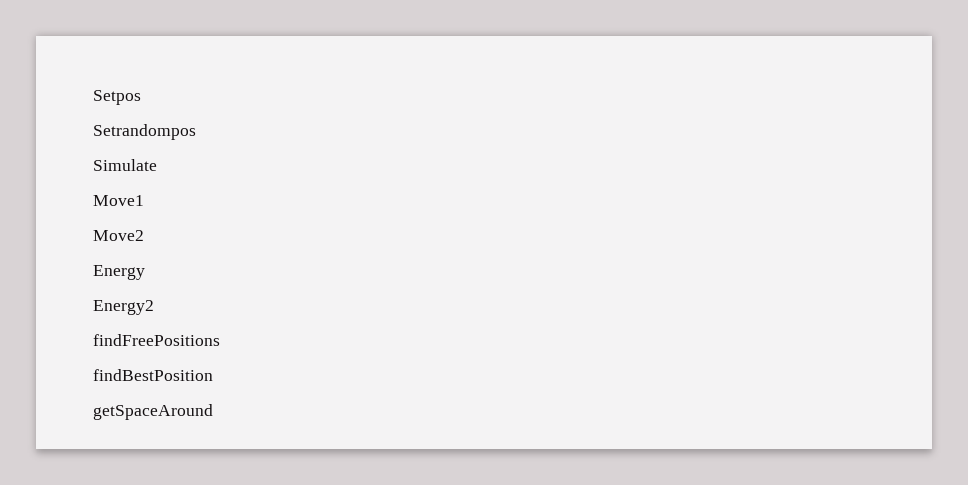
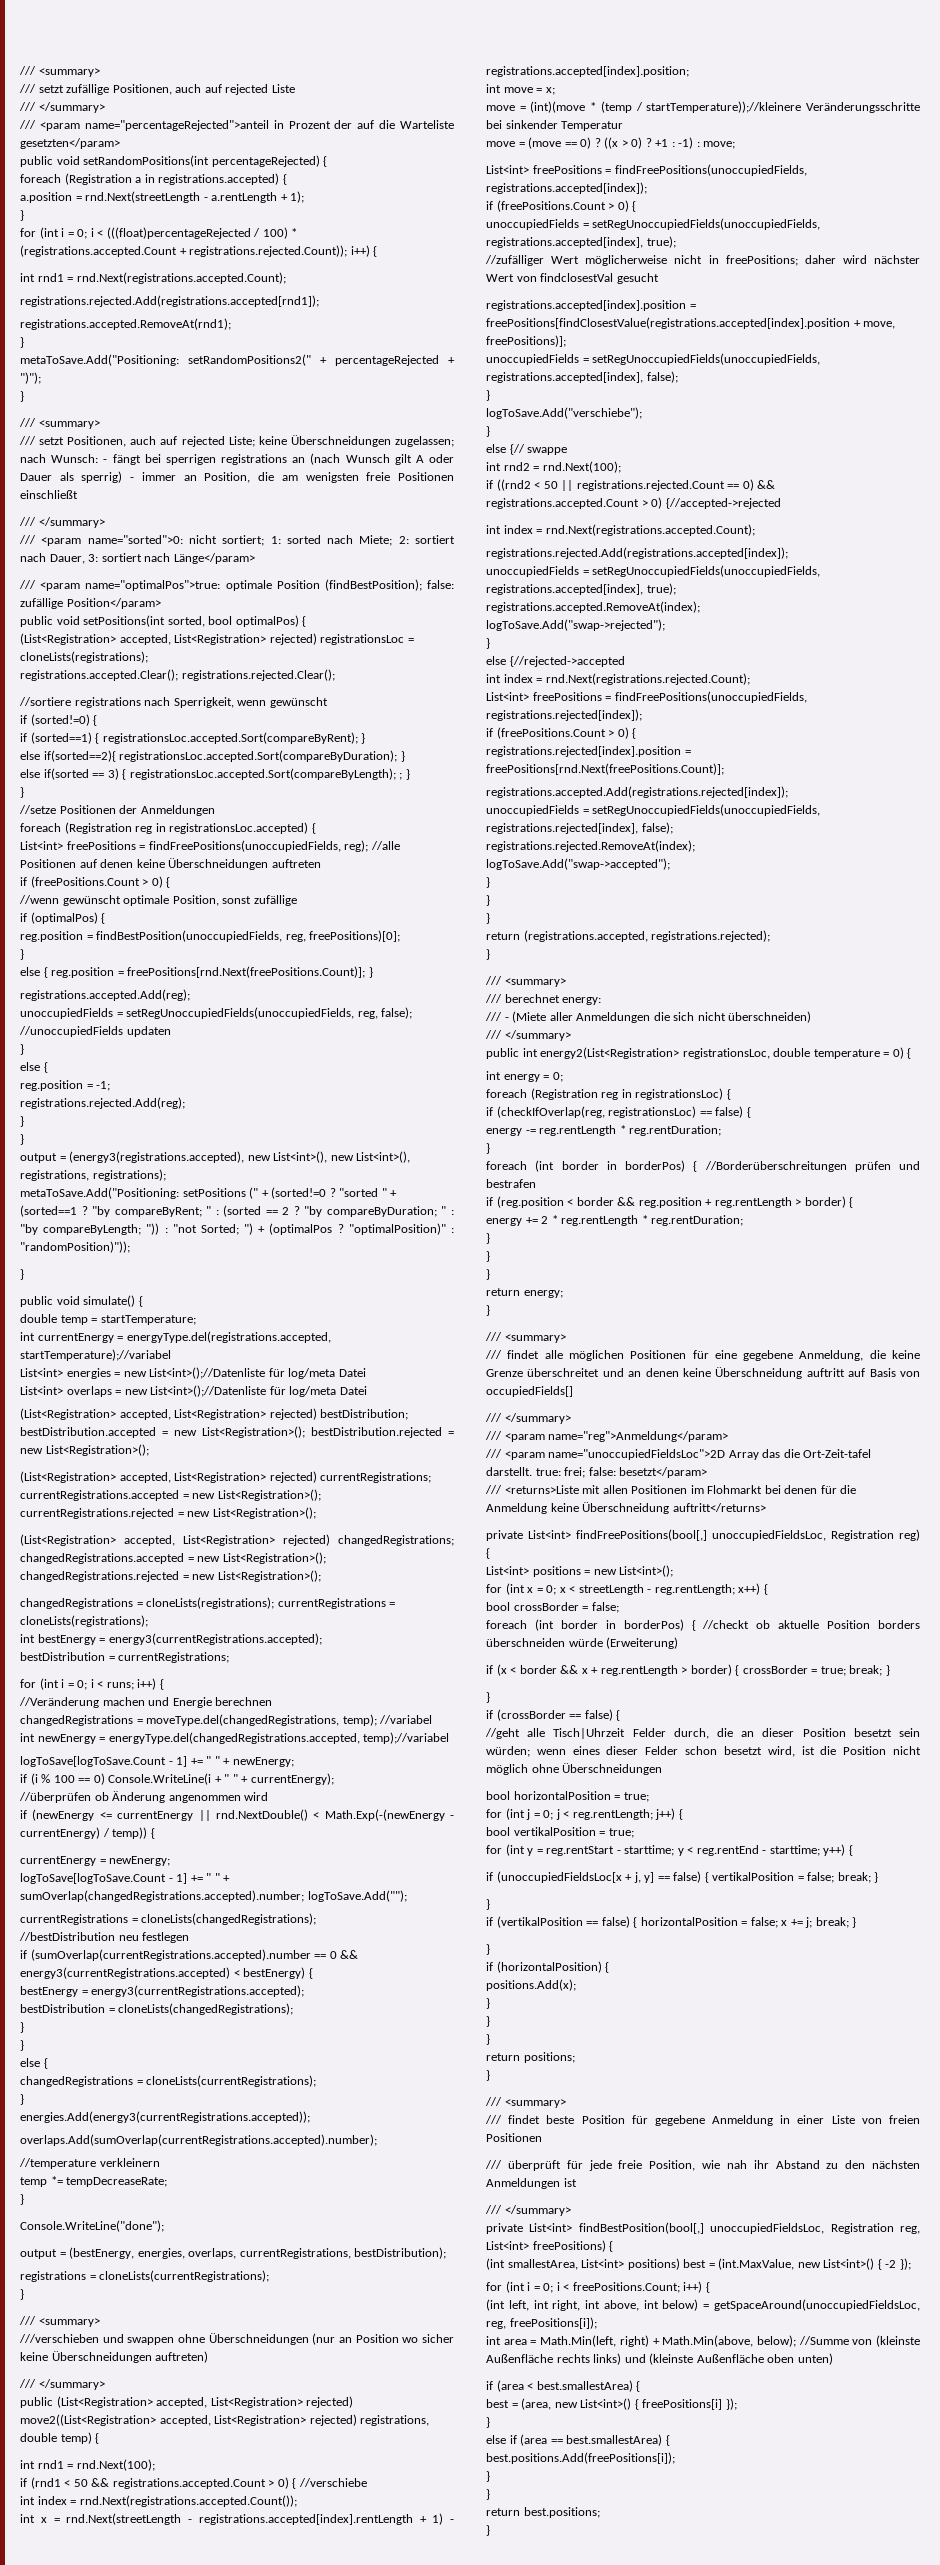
[93,90,141,105] [93,124,196,140] [93,159,157,171] [93,195,144,206] [93,230,144,241] [93,265,145,280] [93,300,154,315] [93,334,220,346] [93,369,213,381] [93,404,213,420] Setpos // Setrandompos // Simulate // Move1 // Move2 // Energy // Energy2 // findFreePositions // findBestPosition // getSpaceAround -> [19,66,100,77] [19,84,295,95] [19,102,105,113] [19,120,454,131] [20,138,120,149] [20,155,328,167] [20,173,287,185] [20,191,305,203] [20,210,24,221] [20,227,298,239] [20,245,378,257] [20,272,286,284] [20,295,319,307] [20,318,231,330] [20,337,24,348] [20,354,455,366] [20,372,41,384] [20,391,24,402] [19,418,100,429] [19,435,454,447] [20,453,455,465] [20,471,455,483] [20,490,78,499] [19,517,105,528] [19,535,456,546] [20,553,255,564] [19,579,454,591] [20,598,161,609] [20,615,307,627] [20,633,414,645] [20,651,148,663] [20,669,335,681] [19,697,328,708] [20,714,98,726] [20,732,366,744] [20,750,405,762] [20,768,410,780] [20,787,24,798] [19,805,215,816] [20,822,316,834] [20,840,400,852] [20,858,321,870] [20,876,171,888] [19,895,297,906] [20,912,106,924] [20,930,401,942] [20,949,24,960] [20,966,373,978] [20,989,190,1001] [20,1007,413,1019] [19,1026,171,1037] [20,1044,24,1055] [20,1062,48,1073] [20,1080,111,1091] [20,1097,185,1109] [20,1116,24,1127] [20,1134,24,1145] [20,1151,411,1163] [20,1169,166,1181] [20,1187,398,1199] [20,1205,455,1217] [20,1223,455,1235] [20,1241,130,1253] [20,1269,24,1280] [20,1295,143,1307] [20,1314,196,1325] [20,1331,331,1343] [20,1349,171,1361] [20,1367,366,1379] [20,1385,367,1397] [20,1408,409,1420] [20,1426,454,1438] [20,1444,149,1456] [20,1471,432,1483] [20,1489,321,1501] [20,1507,316,1519] [20,1534,454,1546] [20,1552,326,1564] [20,1570,321,1582] [20,1597,396,1609] [20,1615,148,1627] [20,1633,322,1645] [20,1652,230,1663] [20,1678,164,1690] [19,1697,273,1708] [20,1714,433,1726] [20,1732,450,1744] [20,1756,294,1767] [20,1773,334,1785] [19,1791,269,1803] [20,1809,454,1821] [20,1827,155,1839] [20,1856,171,1866] [20,1873,231,1884] [20,1890,407,1902] [20,1913,317,1925] [19,1932,190,1943] [20,1949,359,1961] [20,1967,313,1979] [20,1985,305,1997] [20,2003,294,2015] [20,2022,24,2033] [20,2040,24,2051] [20,2058,48,2069] [20,2075,317,2087] [20,2094,24,2105] [20,2111,310,2123] [20,2134,377,2146] [19,2158,160,2169] [20,2176,168,2187] [20,2194,24,2205] [20,2220,164,2232] [20,2247,447,2259] [20,2270,270,2282] [20,2289,24,2300] [19,2316,100,2327] [19,2333,455,2345] [20,2351,209,2363] [19,2379,105,2390] [20,2396,354,2408] [20,2414,430,2426] [20,2432,100,2444] [20,2459,155,2471] [20,2477,367,2489] [20,2495,297,2507] [20,2513,454,2525] [486,66,689,77] [486,84,555,95] [486,101,920,113] [486,120,624,131] [486,137,736,149] [486,164,807,176] [486,182,647,194] [486,200,637,212] [486,218,821,230] [486,236,676,248] [485,255,920,266] [486,273,659,284] [486,300,696,311] [486,317,896,329] [486,335,566,347] [486,353,821,365] [486,371,678,383] [486,390,490,401] [486,407,642,419] [486,426,490,437] [486,444,568,455] [486,461,621,473] [486,479,776,491] [486,497,781,509] [486,524,755,536] [486,547,788,559] [486,565,821,577] [486,583,676,595] [486,601,700,613] [486,619,665,631] [486,638,490,649] [486,656,625,667] [486,673,750,685] [486,691,807,703] [486,709,642,721] [486,727,637,739] [486,746,691,757] [486,763,724,775] [486,786,788,798] [486,804,821,816] [486,822,673,834] [486,840,695,852] [486,858,670,870] [486,877,490,888] [486,895,490,906] [486,913,490,924] [486,930,771,942] [486,949,490,960] [485,976,566,987] [485,994,602,1005] [485,1011,812,1023] [485,1030,571,1041] [486,1047,912,1059] [486,1071,563,1082] [486,1088,731,1100] [486,1106,751,1118] [486,1125,722,1136] [486,1143,490,1154] [486,1160,920,1172] [486,1179,536,1188] [486,1196,854,1208] [486,1215,744,1226] [486,1233,490,1244] [486,1251,490,1262] [486,1269,490,1280] [486,1288,563,1298] [486,1305,490,1316] [485,1332,566,1343] [485,1350,920,1361] [486,1367,920,1379] [486,1386,573,1397] [485,1413,571,1424] [485,1431,729,1442] [485,1449,872,1460] [486,1467,708,1478] [485,1485,857,1494] [486,1502,766,1514] [486,1529,920,1541] [486,1548,490,1559] [486,1565,674,1577] [486,1583,768,1595] [486,1602,619,1613] [486,1619,920,1631] [486,1637,679,1649] [486,1664,890,1676] [486,1692,490,1703] [486,1709,621,1721] [485,1728,920,1739] [486,1746,921,1757] [486,1763,663,1775] [486,1791,649,1802] [486,1808,683,1820] [486,1827,634,1838] [486,1844,853,1856] [486,1871,879,1883] [486,1899,490,1910] [486,1916,857,1928] [486,1944,490,1955] [486,1961,610,1973] [486,1979,576,1991] [486,1998,490,2009] [486,2016,490,2027] [486,2034,490,2045] [486,2052,575,2063] [486,2070,490,2081] [485,2097,566,2108] [485,2115,920,2126] [486,2133,542,2142] [485,2160,920,2171] [486,2178,577,2189] [485,2205,571,2216] [486,2222,920,2234] [486,2240,614,2252] [486,2258,911,2270] [486,2281,710,2293] [486,2299,920,2311] [486,2317,597,2329] [486,2335,920,2347] [486,2353,833,2365] [486,2380,641,2392] [486,2398,737,2410] [486,2417,490,2428] [486,2434,670,2446] [486,2452,675,2464] [486,2471,490,2482] [486,2489,490,2500] [486,2507,600,2518] [486,2525,490,2536] /// <summary> // /// setzt zufällige Positionen, auch auf rejected Liste // /// </summary> // /// <param name="percentageRejected">anteil in Prozent der auf die Warteliste gesetzten</param> // public void setRandomPositions(int percentageRejected) { // foreach (Registration a in registrations.accepted) { // a.position = rnd.Next(streetLength - a.rentLength + 1); // } // for (int i = 0; i < (((float)percentageRejected / 100) * (registrations.accepted.Count + registrations.rejected.Count)); i++) { // int rnd1 = rnd.Next(registrations.accepted.Count); // registrations.rejected.Add(registrations.accepted[rnd1]); // registrations.accepted.RemoveAt(rnd1); // } // metaToSave.Add("Positioning: setRandomPositions2(" + percentageRejected + ")"); // } // /// <summary> // /// setzt Positionen, auch auf rejected Liste; keine Überschneidungen zugelassen; nach Wunsch: - fängt bei sperrigen registrations an (nach Wunsch gilt A oder Dauer als sperrig) - immer an Position, die am wenigsten freie Positionen einschließt // /// </summary> // /// <param name="sorted">0: nicht sortiert; 1: sorted nach Miete; 2: sortiert nach Dauer, 3: sortiert nach Länge</param> // /// <param name="optimalPos">true: optimale Position (findBestPosition); false: zufällige Position</param> // public void setPositions(int sorted, bool optimalPos) { // (List<Registration> accepted, List<Registration> rejected) registrationsLoc = cloneLists(registrations); // registrations.accepted.Clear(); registrations.rejected.Clear(); // //sortiere registrations nach Sperrigkeit, wenn gewünscht // if (sorted!=0) { // if (sorted==1) { registrationsLoc.accepted.Sort(compareByRent); } // else if(sorted==2){ registrationsLoc.accepted.Sort(compareByDuration); } // else if(sorted == 3) { registrationsLoc.accepted.Sort(compareByLength); ; } // } // //setze Positionen der Anmeldungen // foreach (Registration reg in registrationsLoc.accepted) { // List<int> freePositions = findFreePositions(unoccupiedFields, reg); //alle Positionen auf denen keine Überschneidungen auftreten // if (freePositions.Count > 0) { // //wenn gewünscht optimale Position, sonst zufällige // if (optimalPos) { // reg.position = findBestPosition(unoccupiedFields, reg, freePositions)[0]; // } // else { reg.position = freePositions[rnd.Next(freePositions.Count)]; } // registrations.accepted.Add(reg); // unoccupiedFields = setRegUnoccupiedFields(unoccupiedFields, reg, false); //unoccupiedFields updaten // } // else { // reg.position = -1; // registrations.rejected.Add(reg); // } // } // output = (energy3(registrations.accepted), new List<int>(), new List<int>(), registrations, registrations); // metaToSave.Add("Positioning: setPositions (" + (sorted!=0 ? "sorted " + (sorted==1 ? "by compareByRent; " : (sorted == 2 ? "by compareByDuration; " : "by compareByLength; ")) : "not Sorted; ") + (optimalPos ? "optimalPosition)" : "randomPosition)")); // } // public void simulate() { // double temp = startTemperature; // int currentEnergy = energyType.del(registrations.accepted, startTemperature);//variabel // List<int> energies = new List<int>();//Datenliste für log/meta Datei // List<int> overlaps = new List<int>();//Datenliste für log/meta Datei // (List<Registration> accepted, List<Registration> rejected) bestDistribution; bestDistribution.accepted = new List<Registration>(); bestDistribution.rejected = new List<Registration>(); // (List<Registration> accepted, List<Registration> rejected) currentRegistrations; currentRegistrations.accepted = new List<Registration>(); currentRegistrations.rejected = new List<Registration>(); // (List<Registration> accepted, List<Registration> rejected) changedRegistrations; changedRegistrations.accepted = new List<Registration>(); changedRegistrations.rejected = new List<Registration>(); // changedRegistrations = cloneLists(registrations); currentRegistrations = cloneLists(registrations); // int bestEnergy = energy3(currentRegistrations.accepted); // bestDistribution = currentRegistrations; // for (int i = 0; i < runs; i++) { // //Veränderung machen und Energie berechnen // changedRegistrations = moveType.del(changedRegistrations, temp); //variabel // int newEnergy = energyType.del(changedRegistrations.accepted, temp);//variabel // logToSave[logToSave.Count - 1] += " " + newEnergy; // if (i % 100 == 0) Console.WriteLine(i + " " + currentEnergy); // //überprüfen ob Änderung angenommen wird // if (newEnergy <= currentEnergy || rnd.NextDouble() < Math.Exp(-(newEnergy - currentEnergy) / temp)) { // currentEnergy = newEnergy; // logToSave[logToSave.Count - 1] += " " + sumOverlap(changedRegistrations.accepted).number; logToSave.Add(""); // currentRegistrations = cloneLists(changedRegistrations); // //bestDistribution neu festlegen // if (sumOverlap(currentRegistrations.accepted).number == 0 && energy3(currentRegistrations.accepted) < bestEnergy) { // bestEnergy = energy3(currentRegistrations.accepted); // bestDistribution = cloneLists(changedRegistrations); // } // } // else { // changedRegistrations = cloneLists(currentRegistrations); // } // energies.Add(energy3(currentRegistrations.accepted)); // overlaps.Add(sumOverlap(currentRegistrations.accepted).number); // //temperature verkleinern // temp *= tempDecreaseRate; // } // Console.WriteLine("done"); // output = (bestEnergy, energies, overlaps, currentRegistrations, bestDistribution); // registrations = cloneLists(currentRegistrations); // } // /// <summary> // ///verschieben und swappen ohne Überschneidungen (nur an Position wo sicher keine Überschneidungen auftreten) // /// </summary> // public (List<Registration> accepted, List<Registration> rejected) move2((List<Registration> accepted, List<Registration> rejected) registrations, double temp) { // int rnd1 = rnd.Next(100); // if (rnd1 < 50 && registrations.accepted.Count > 0) { //verschiebe // int index = rnd.Next(registrations.accepted.Count()); // int x = rnd.Next(streetLength - registrations.accepted[index].rentLength + 1) - registrations.accepted[index].position; // int move = x; // move = (int)(move * (temp / startTemperature));//kleinere Veränderungsschritte bei sinkender Temperatur // move = (move == 0) ? ((x > 0) ? +1 : -1) : move; // List<int> freePositions = findFreePositions(unoccupiedFields, registrations.accepted[index]); // if (freePositions.Count > 0) { // unoccupiedFields = setRegUnoccupiedFields(unoccupiedFields, registrations.accepted[index], true); // //zufälliger Wert möglicherweise nicht in freePositions; daher wird nächster Wert von findclosestVal gesucht // registrations.accepted[index].position = freePositions[findClosestValue(registrations.accepted[index].position + move, freePositions)]; // unoccupiedFields = setRegUnoccupiedFields(unoccupiedFields, registrations.accepted[index], false); // } // logToSave.Add("verschiebe"); // } // else {// swappe // int rnd2 = rnd.Next(100); // if ((rnd2 < 50 || registrations.rejected.Count == 0) && registrations.accepted.Count > 0) {//accepted->rejected // int index = rnd.Next(registrations.accepted.Count); // registrations.rejected.Add(registrations.accepted[index]); // unoccupiedFields = setRegUnoccupiedFields(unoccupiedFields, registrations.accepted[index], true); // registrations.accepted.RemoveAt(index); // logToSave.Add("swap->rejected"); // } // else {//rejected->accepted // int index = rnd.Next(registrations.rejected.Count); // List<int> freePositions = findFreePositions(unoccupiedFields, registrations.rejected[index]); // if (freePositions.Count > 0) { // registrations.rejected[index].position = freePositions[rnd.Next(freePositions.Count)]; // registrations.accepted.Add(registrations.rejected[index]); // unoccupiedFields = setRegUnoccupiedFields(unoccupiedFields, registrations.rejected[index], false); // registrations.rejected.RemoveAt(index); // logToSave.Add("swap->accepted"); // } // } // } // return (registrations.accepted, registrations.rejected); // } // /// <summary> // /// berechnet energy: // /// - (Miete aller Anmeldungen die sich nicht überschneiden) // /// </summary> // public int energy2(List<Registration> registrationsLoc, double temperature = 0) { // int energy = 0; // foreach (Registration reg in registrationsLoc) { // if (checkIfOverlap(reg, registrationsLoc) == false) { // energy -= reg.rentLength * reg.rentDuration; // } // foreach (int border in borderPos) { //Borderüberschreitungen prüfen und bestrafen // if (reg.position < border && reg.position + reg.rentLength > border) { // energy += 2 * reg.rentLength * reg.rentDuration; // } // } // } // return energy; // } // /// <summary> // /// findet alle möglichen Positionen für eine gegebene Anmeldung, die keine Grenze überschreitet und an denen keine Überschneidung auftritt auf Basis von occupiedFields[] // /// </summary> // /// <param name="reg">Anmeldung</param> // /// <param name="unoccupiedFieldsLoc">2D Array das die Ort-Zeit-tafel darstellt. true: frei; false: besetzt</param> // /// <returns>Liste mit allen Positionen im Flohmarkt bei denen für die Anmeldung keine Überschneidung auftritt</returns> // private List<int> findFreePositions(bool[,] unoccupiedFieldsLoc, Registration reg) { // List<int> positions = new List<int>(); // for (int x = 0; x < streetLength - reg.rentLength; x++) { // bool crossBorder = false; // foreach (int border in borderPos) { //checkt ob aktuelle Position borders überschneiden würde (Erweiterung) // if (x < border && x + reg.rentLength > border) { crossBorder = true; break; } // } // if (crossBorder == false) { // //geht alle Tisch|Uhrzeit Felder durch, die an dieser Position besetzt sein würden; wenn eines dieser Felder schon besetzt wird, ist die Position nicht möglich ohne Überschneidungen // bool horizontalPosition = true; // for (int j = 0; j < reg.rentLength; j++) { // bool vertikalPosition = true; // for (int y = reg.rentStart - starttime; y < reg.rentEnd - starttime; y++) { // if (unoccupiedFieldsLoc[x + j, y] == false) { vertikalPosition = false; break; } // } // if (vertikalPosition == false) { horizontalPosition = false; x += j; break; } // } // if (horizontalPosition) { // positions.Add(x); // } // } // } // return positions; // } // /// <summary> // /// findet beste Position für gegebene Anmeldung in einer Liste von freien Positionen // /// überprüft für jede freie Position, wie nah ihr Abstand zu den nächsten Anmeldungen ist // /// </summary> // private List<int> findBestPosition(bool[,] unoccupiedFieldsLoc, Registration reg, List<int> freePositions) { // (int smallestArea, List<int> positions) best = (int.MaxValue, new List<int>() { -2 }); // for (int i = 0; i < freePositions.Count; i++) { // (int left, int right, int above, int below) = getSpaceAround(unoccupiedFieldsLoc, reg, freePositions[i]); // int area = Math.Min(left, right) + Math.Min(above, below); //Summe von (kleinste Außenfläche rechts links) und (kleinste Außenfläche oben unten) // if (area < best.smallestArea) { // best = (area, new List<int>() { freePositions[i] }); // } // else if (area == best.smallestArea) { // best.positions.Add(freePositions[i]); // } // } // return best.positions; // }

